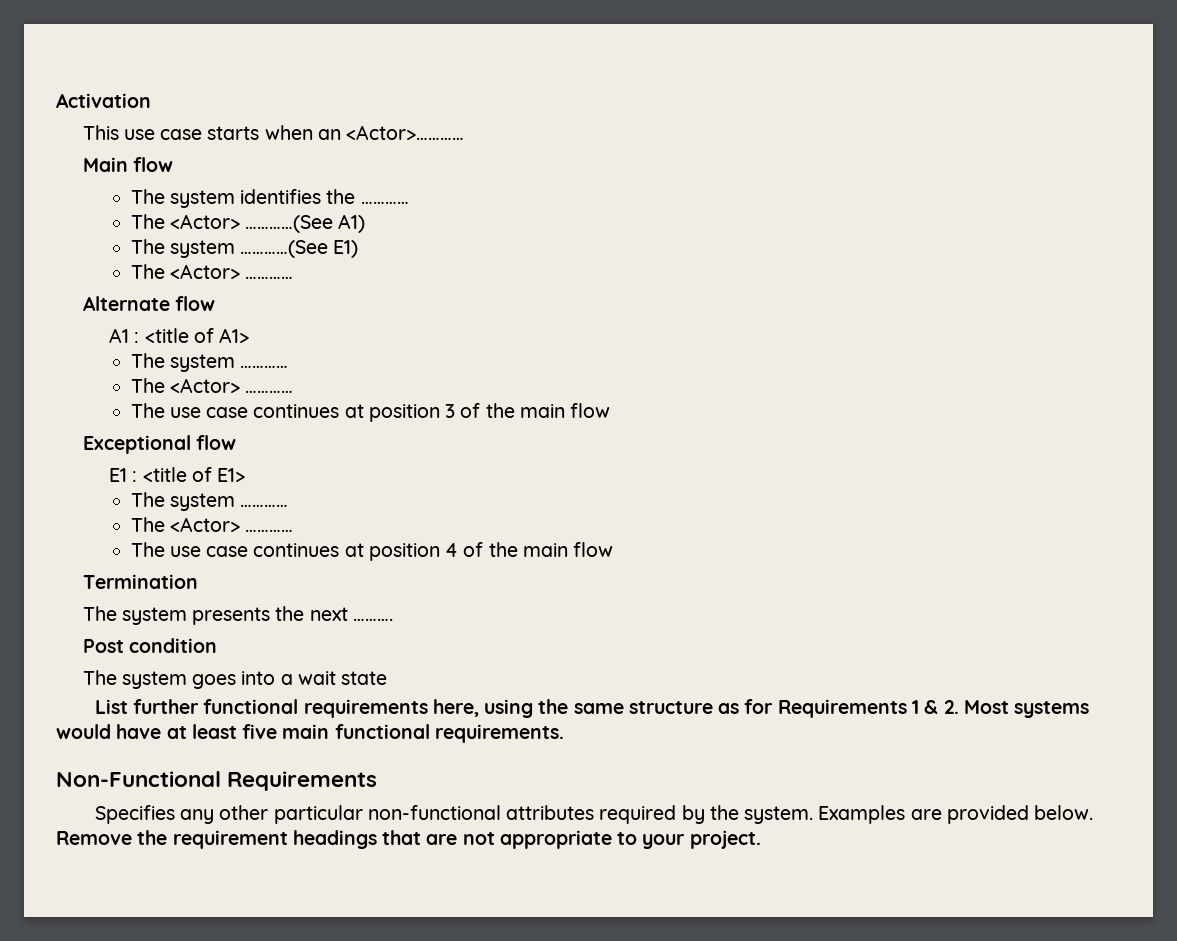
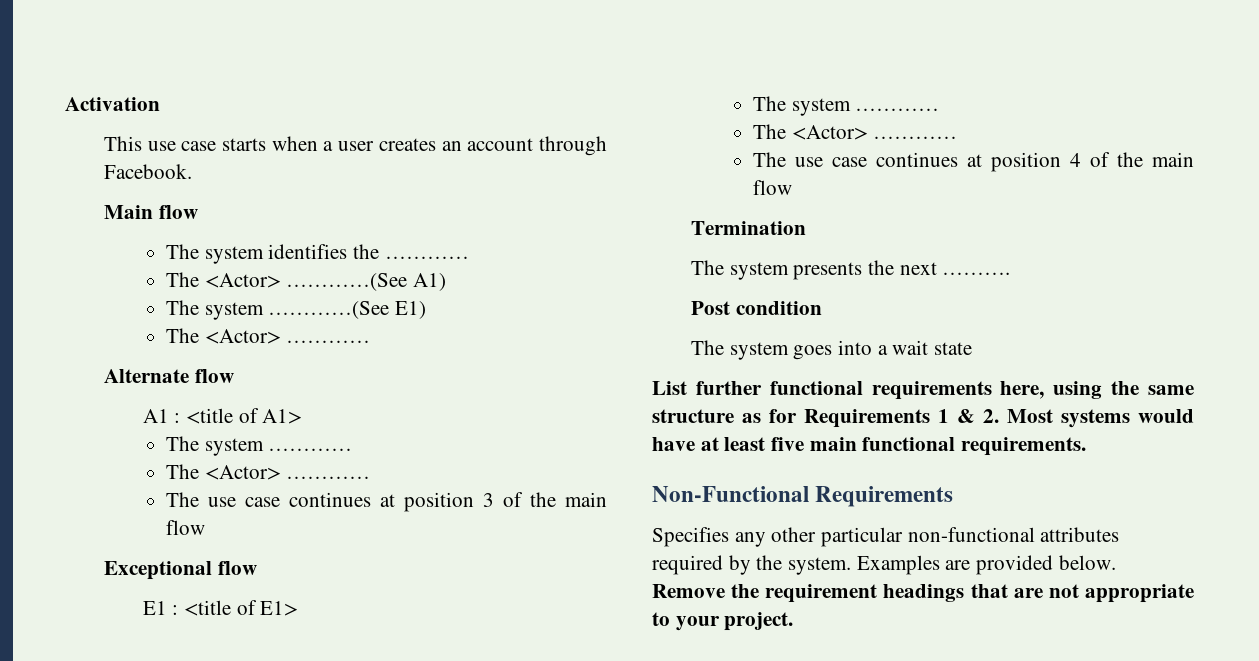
[317,125,465,140] an <Actor>………… -> [323,136,607,156] [103,164,192,179] a user creates an account through Facebook.

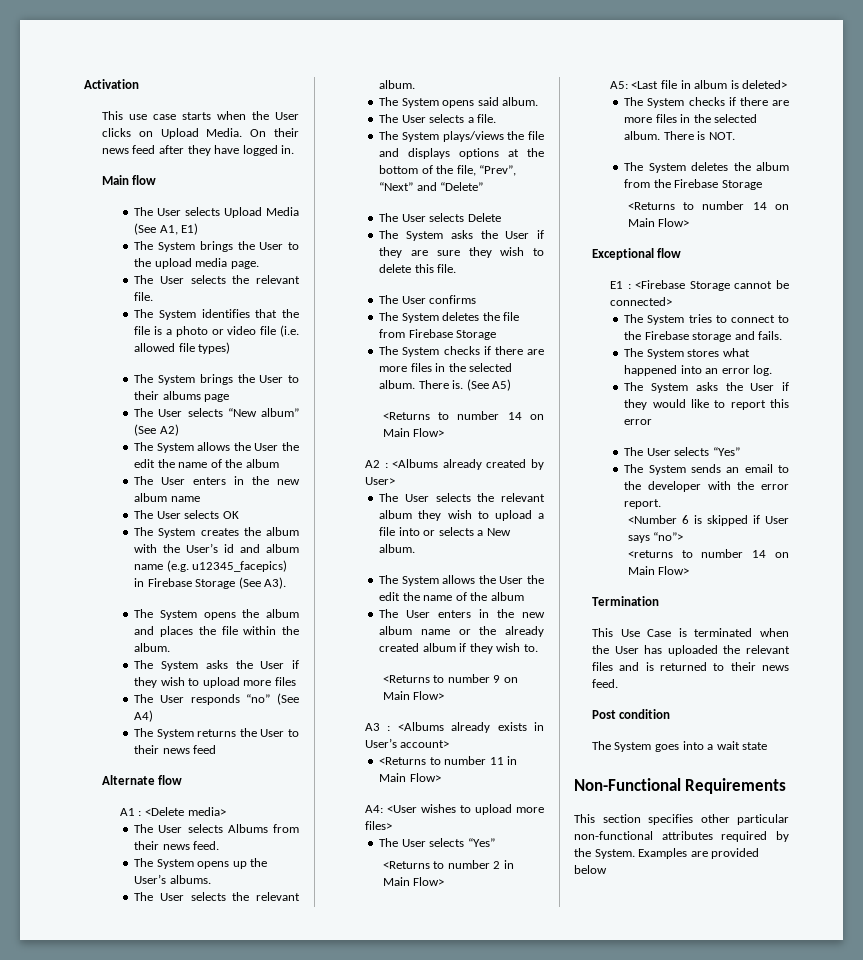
[323,136,607,156] [103,164,192,179] [103,205,198,219] [165,244,469,264] [165,272,446,291] [165,300,426,320] [165,328,371,344] [103,369,234,383] [142,408,303,424] [165,436,353,456] [165,464,371,480] [165,492,607,512] [165,520,205,535] [103,561,257,580] [142,600,299,616] [752,96,940,116] [752,124,958,140] [752,152,1194,172] [752,180,792,195] [690,221,806,235] [690,260,1011,280] a user creates an account through Facebook. // Main flow // The system identifies the ………… // The <Actor> …………(See A1) // The system …………(See E1) // The <Actor> ………… // Alternate flow // A1 : <title of A1> // The system ………… // The <Actor> ………… // The use case continues at position 3 of the main flow // Exceptional flow // E1 : <title of E1> // The system ………… // The <Actor> ………… // The use case continues at position 4 of the main flow // Termination // The system presents the next ………. -> [251,111,299,120] [101,128,299,139] [101,145,295,156] [101,175,157,185] [134,207,299,218] [134,223,199,235] [134,241,299,252] [134,258,259,269] [134,275,300,284] [134,292,154,301] [134,309,299,320] [134,325,299,337] [134,342,231,354] [134,374,299,385] [134,391,230,402] [134,408,299,417] [134,424,179,436] [134,442,299,453] [134,459,279,468] [134,476,300,485] [134,493,200,502] [134,510,239,519] [134,527,299,538] [134,543,299,553] [134,560,288,572] [134,577,287,589] [134,609,299,620] [134,626,299,637] [134,643,171,652] [134,660,299,671] [134,677,296,688] [134,693,299,705] [134,710,154,722] [134,728,299,739] [134,745,217,754] [101,775,183,785] [119,807,226,816] [134,824,299,833] [134,841,220,850] [134,858,268,869] [134,874,211,884] [134,892,300,901] [379,80,416,89] [379,97,539,108] [379,114,497,123] [379,131,544,142] [379,148,544,159] [379,165,517,176] [379,182,484,191] [379,213,501,222] [379,230,544,241] [379,247,544,258] [379,264,457,273] [379,295,477,304] [379,312,520,323] [379,329,497,340] [379,346,544,357] [379,363,513,372] [379,379,512,391] [382,411,544,420] [382,428,445,437] [364,459,544,470] [364,477,395,485] [379,493,545,502] [379,510,544,521] [379,527,511,536] [379,544,416,553] [379,575,544,586] [379,592,524,601] [379,609,545,618] [379,626,544,637] [379,643,538,654] [382,674,518,683] [382,691,445,700] [364,722,544,733] [364,738,450,748] [379,756,518,765] [379,773,441,782] [364,804,544,815] [364,821,392,830] [379,838,495,847] [382,860,514,869] [382,877,445,886] [609,80,788,89] [624,97,789,108] [624,114,758,123] [624,131,735,140] [624,162,789,173] [624,179,762,190] [627,201,789,210] [627,218,690,227] [591,248,682,260] [609,280,789,291] [609,297,672,306] [624,314,789,325] [624,331,783,342] [624,348,750,359] [624,365,773,376] [624,382,789,393] [624,399,789,410] [624,419,653,425] [624,447,740,456] [624,464,789,475] [624,481,789,492] [624,499,662,509] [627,515,789,526] [627,532,684,543] [627,549,789,558] [627,566,690,575] [591,596,659,606] [591,628,789,637] [591,645,790,656] [591,662,789,671] [591,679,618,688] the User clicks on Upload Media. On their news feed after they have logged in. // Main flow // The User selects Upload Media (See A1, E1) // The System brings the User to the upload media page. // The User selects the relevant file. // The System identifies that the file is a photo or video file (i.e. allowed file types) // The System brings the User to their albums page // The User selects “New album” (See A2) // The System allows the User the edit the name of the album // The User enters in the new album name // The User selects OK // The System creates the album with the User’s id and album name (e.g. u12345_facepics) in Firebase Storage (See A3). // The System opens the album and places the file within the album. // The System asks the User if they wish to upload more files // The User responds “no” (See A4) // The System returns the User to their news feed // Alternate flow // A1 : <Delete media> // The User selects Albums from their news feed. // The System opens up the User’s albums. // The User selects the relevant album. // The System opens said album. // The User selects a file. // The System plays/views the file and displays options at the bottom of the file, “Prev”, “Next” and “Delete” // The User selects Delete // The System asks the User if they are sure they wish to delete this file. // The User confirms // The System deletes the file from Firebase Storage // The System checks if there are more files in the selected album. There is. (See A5) // <Returns to number 14 on Main Flow> // A2 : <Albums already created by User> // The User selects the relevant album they wish to upload a file into or selects a New album. // The System allows the User the edit the name of the album // The User enters in the new album name or the already created album if they wish to. // <Returns to number 9 on Main Flow> // A3 : <Albums already exists in User’s account> // <Returns to number 11 in Main Flow> // A4: <User wishes to upload more files> // The User selects “Yes” // <Returns to number 2 in Main Flow> // A5: <Last file in album is deleted> // The System checks if there are more files in the selected album. There is NOT. // The System deletes the album from the Firebase Storage // <Returns to number 14 on Main Flow> // Exceptional flow // E1 : <Firebase Storage cannot be connected> // The System tries to connect to the Firebase storage and fails. // The System stores what happened into an error log. // The System asks the User if they would like to report this error // The User selects “Yes” // The System sends an email to the developer with the error report. // <Number 6 is skipped if User says “no”> // <returns to number 14 on Main Flow> // Termination // This Use Case is terminated when the User has uploaded the relevant files and is returned to their news feed.
[729,342,789,360] system -> [614,742,652,752] System
[652,381,1194,400] [652,409,1194,428] [652,437,1087,456] // List further functional requirements here, using the same structure as for Requirements 1 & 2. Most systems would have at least five main functional requirements. -> (768, 746) none
[652,527,766,547] Specifies any -> [574,814,693,825] This section specifies
[788,557,852,575] system. -> [594,849,635,859] System.
[1058,555,1116,570] [652,584,1194,603] [652,612,794,631] below. Remove the requirement headings that are not appropriate to your project. -> [574,865,607,874] below

